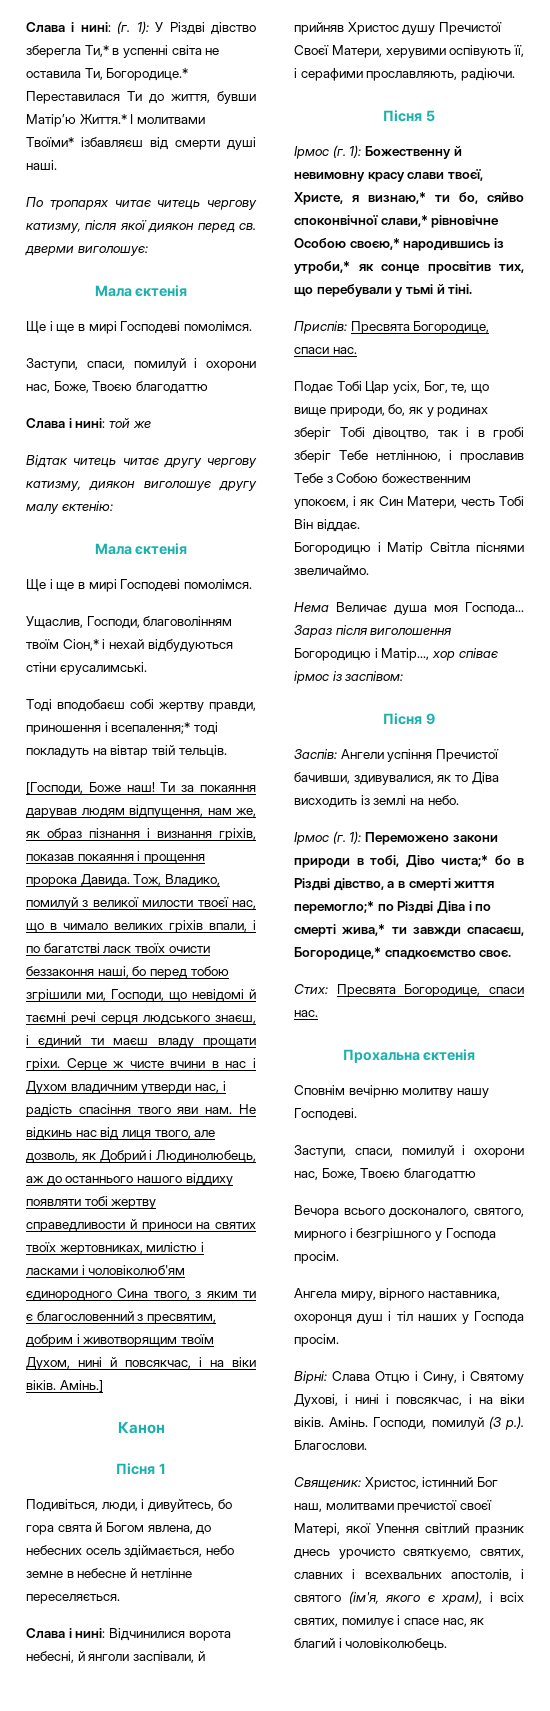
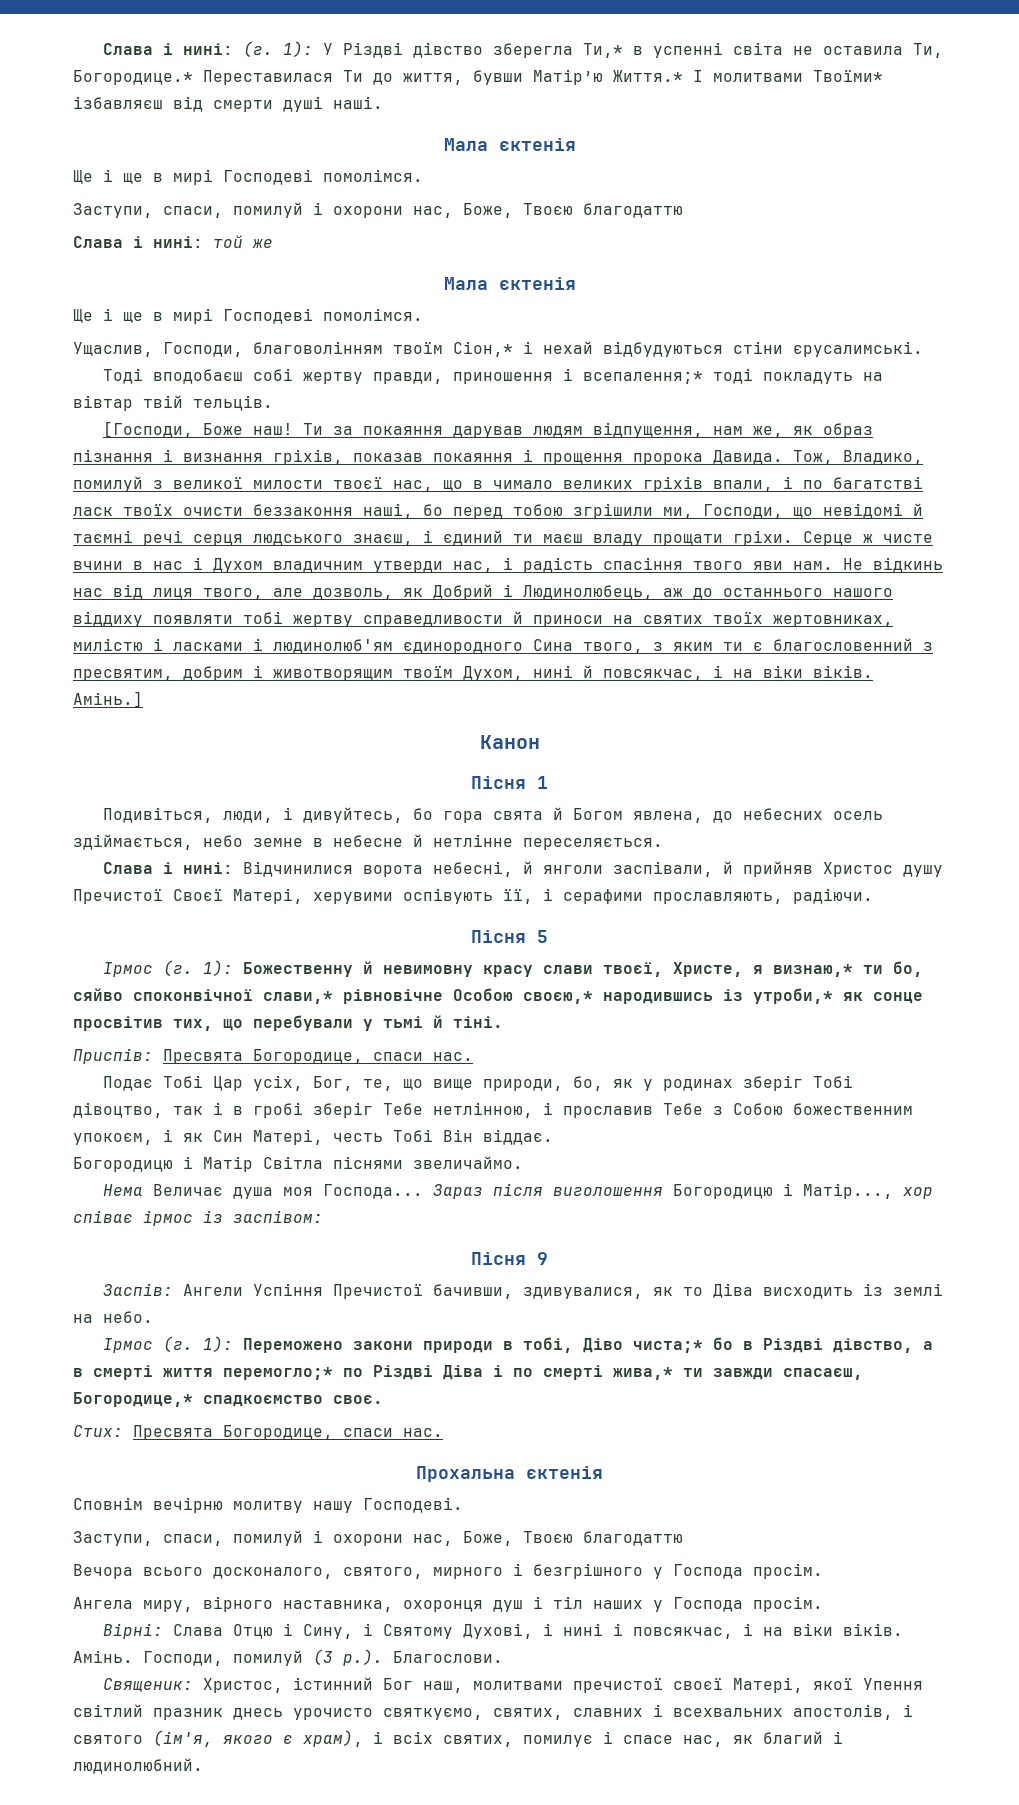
[26,197,257,210] [26,220,256,233] [25,246,148,256] // По тропарях читає читець чергову катизму, після якої диякон перед св. дверми виголошує: -> (383, 102) none
[26,455,257,468] [26,481,257,491] [26,501,113,514] // Відтак читець читає другу чергову катизму, диякон виголошує другу малу єктенію: -> (273, 243) none
[88,1265,186,1275] чоловіколюб'ям -> [273,639,393,654] людинолюб'ям
[331,45,382,58] Матери, -> [233,888,303,904] Матері,
[406,496,457,509] Матери, -> [253,1129,323,1145] Матері,
[387,749,433,762] успіння -> [253,1283,324,1296] Успіння
[345,1638,448,1651] чоловіколюбець. -> [73,1758,203,1774] людинолюбний.

